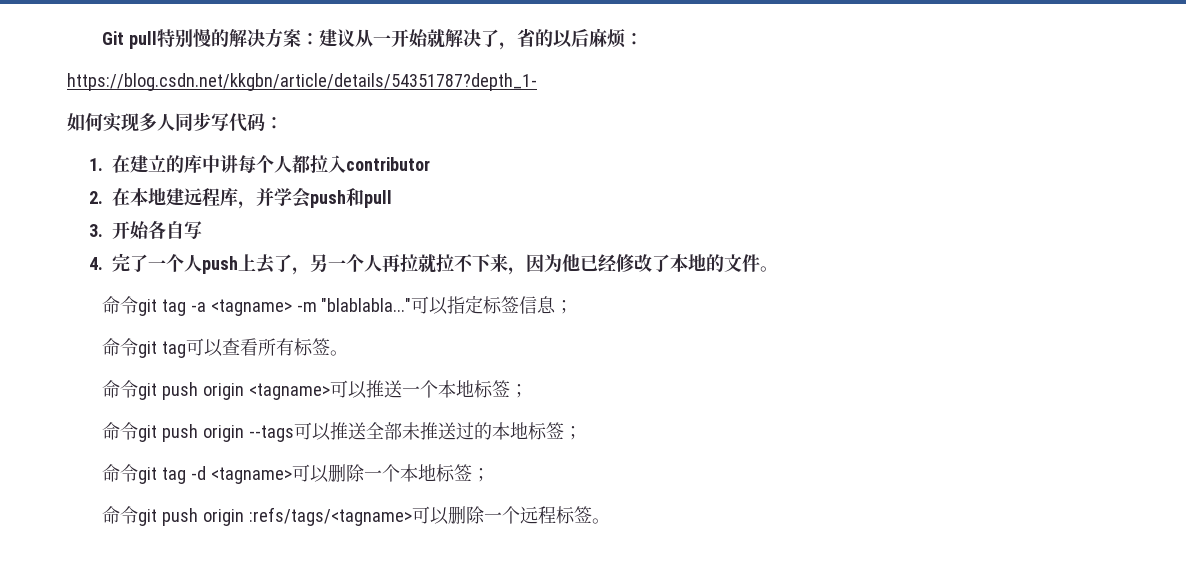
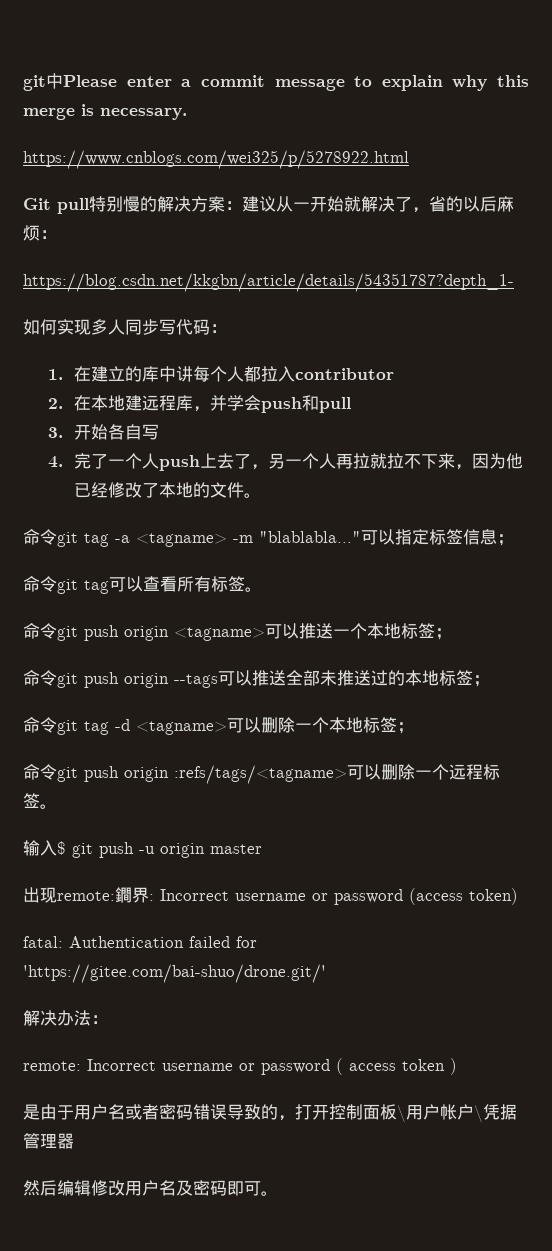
(102, 38) none -> [23,73,529,91] [23,104,187,120] [23,150,409,169] git中Please enter a commit message to explain why this merge is necessary. // https://www.cnblogs.com/wei325/p/5278922.html //
(610, 521) none -> [23,840,262,858] [23,887,518,905] [23,936,257,948] [23,964,326,983] [23,1010,108,1026] [23,1058,457,1075] [23,1104,517,1123] [23,1133,74,1149] [23,1180,278,1196] // 输入$ git push -u origin master // 出现remote:鐧界: Incorrect username or password (access token) // fatal: Authentication failed for 'https://gitee.com/bai-shuo/drone.git/' // 解决办法： // remote: Incorrect username or password ( access token ) // 是由于用户名或者密码错误导致的，打开控制面板\用户帐户\凭据管理器 // 然后编辑修改用户名及密码即可。

